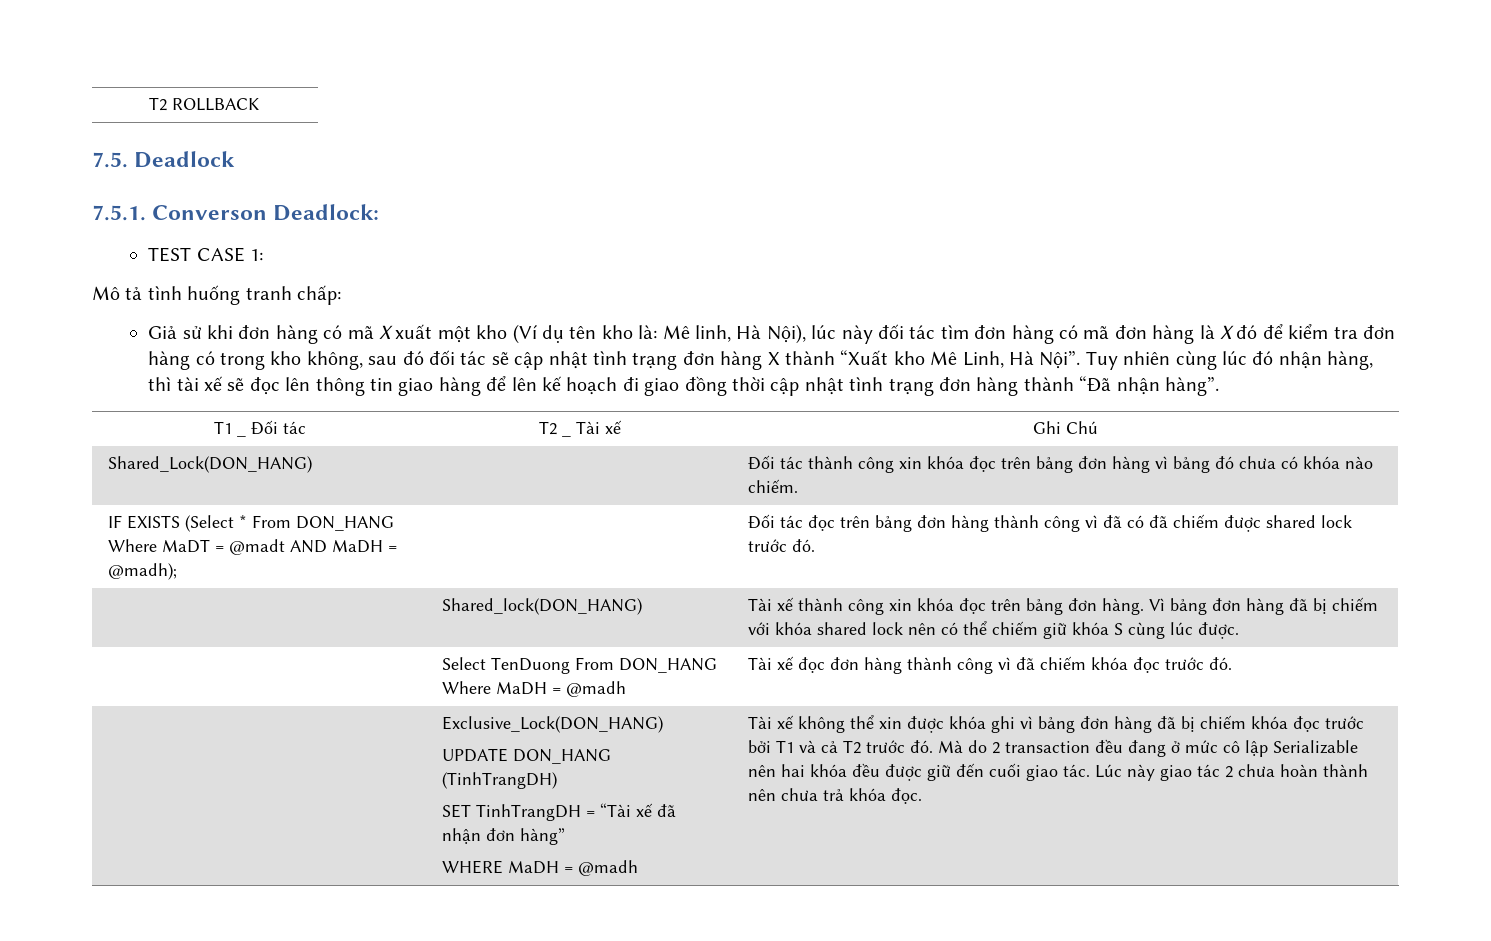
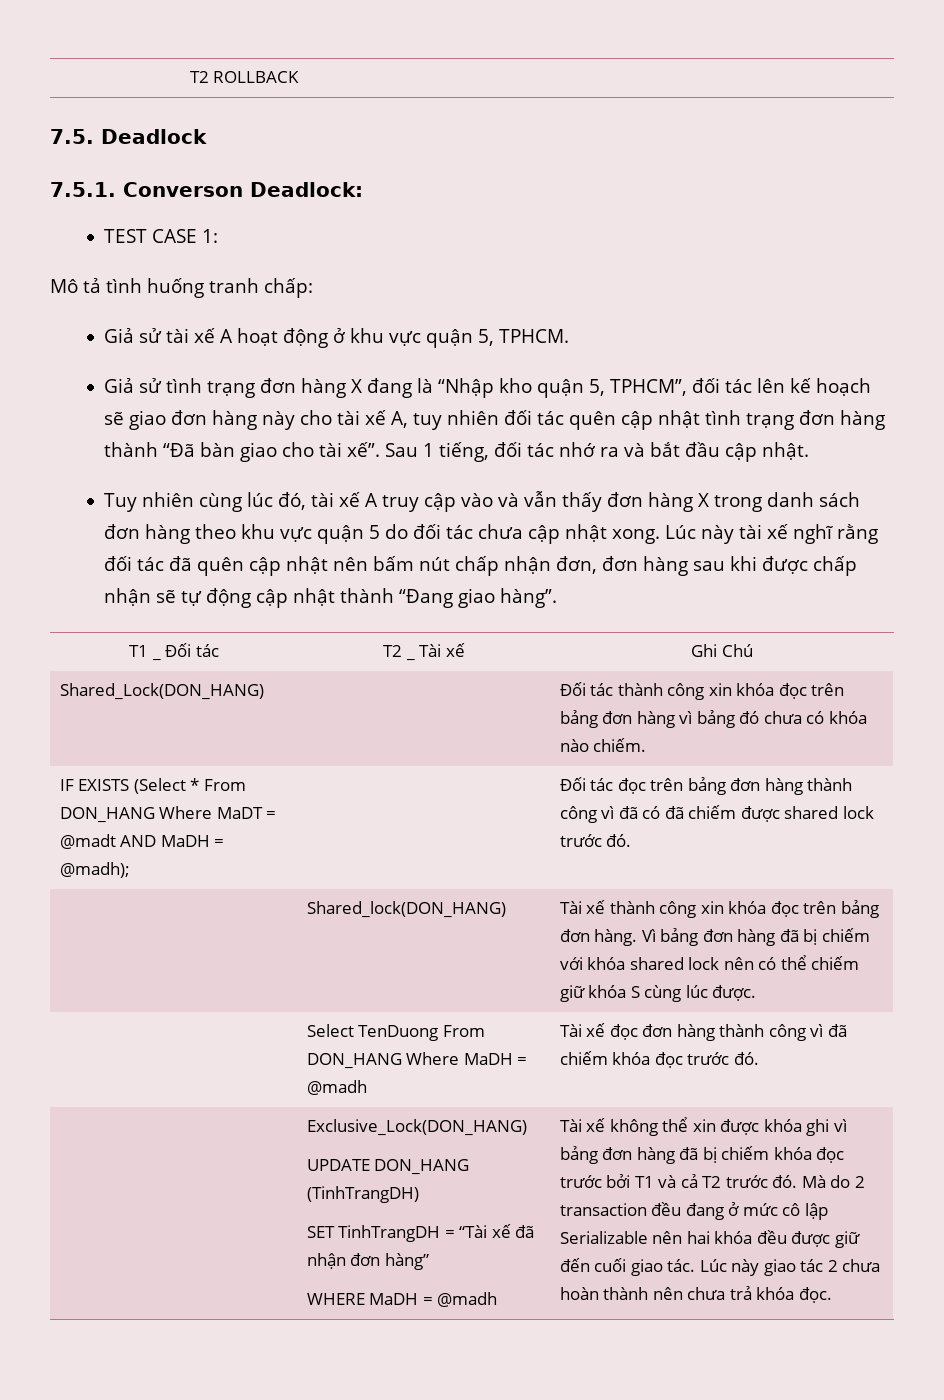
[206,324,1395,344] [148,350,588,370] khi đơn hàng có mã X xuất một kho (Ví dụ tên kho là: Mê linh, Hà Nội), lúc này đối tác tìm đơn hàng có mã đơn hàng là X đó để kiểm tra đơn hàng có trong kho không, sau đó đối tác sẽ cập nhật -> [166,328,570,348] [104,378,163,393] tài xế A hoạt động ở khu vực quận 5, TPHCM. // Giả sử
[784,350,1374,370] [148,376,765,396] thành “Xuất kho Mê Linh, Hà Nội”. Tuy nhiên cùng lúc đó nhận hàng, thì tài xế sẽ đọc lên thông tin giao hàng để lên kế hoạch đi giao đồng thời -> [367,378,872,398] [104,410,617,430] đang là “Nhập kho quận 5, TPHCM”, đối tác lên kế hoạch sẽ giao đơn hàng này cho tài xế A, tuy nhiên đối tác quên
[1116,377,1160,395] nhận -> [200,442,810,462] [104,491,861,512] [104,524,879,544] [104,556,858,576] [104,588,496,608] bàn giao cho tài xế”. Sau 1 tiếng, đối tác nhớ ra và bắt đầu cập nhật. // Tuy nhiên cùng lúc đó, tài xế A truy cập vào và vẫn thấy đơn hàng X trong danh sách đơn hàng theo khu vực quận 5 do đối tác chưa cập nhật xong. Lúc này tài xế nghĩ rằng đối tác đã quên cập nhật nên bấm nút chấp nhận đơn, đơn hàng sau khi được chấp nhận sẽ tự động cập nhật thành “Đang giao

